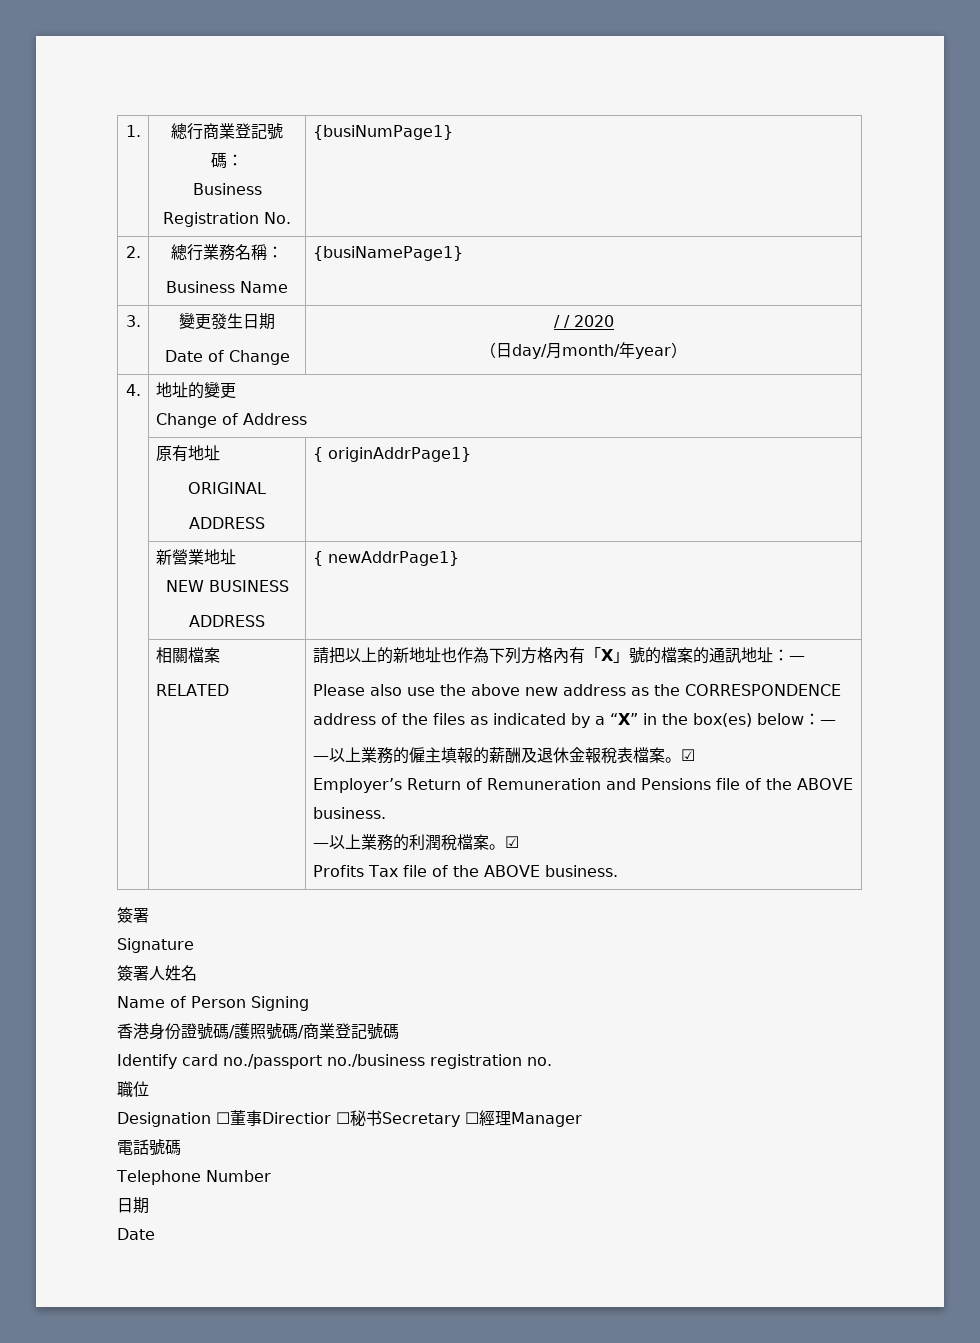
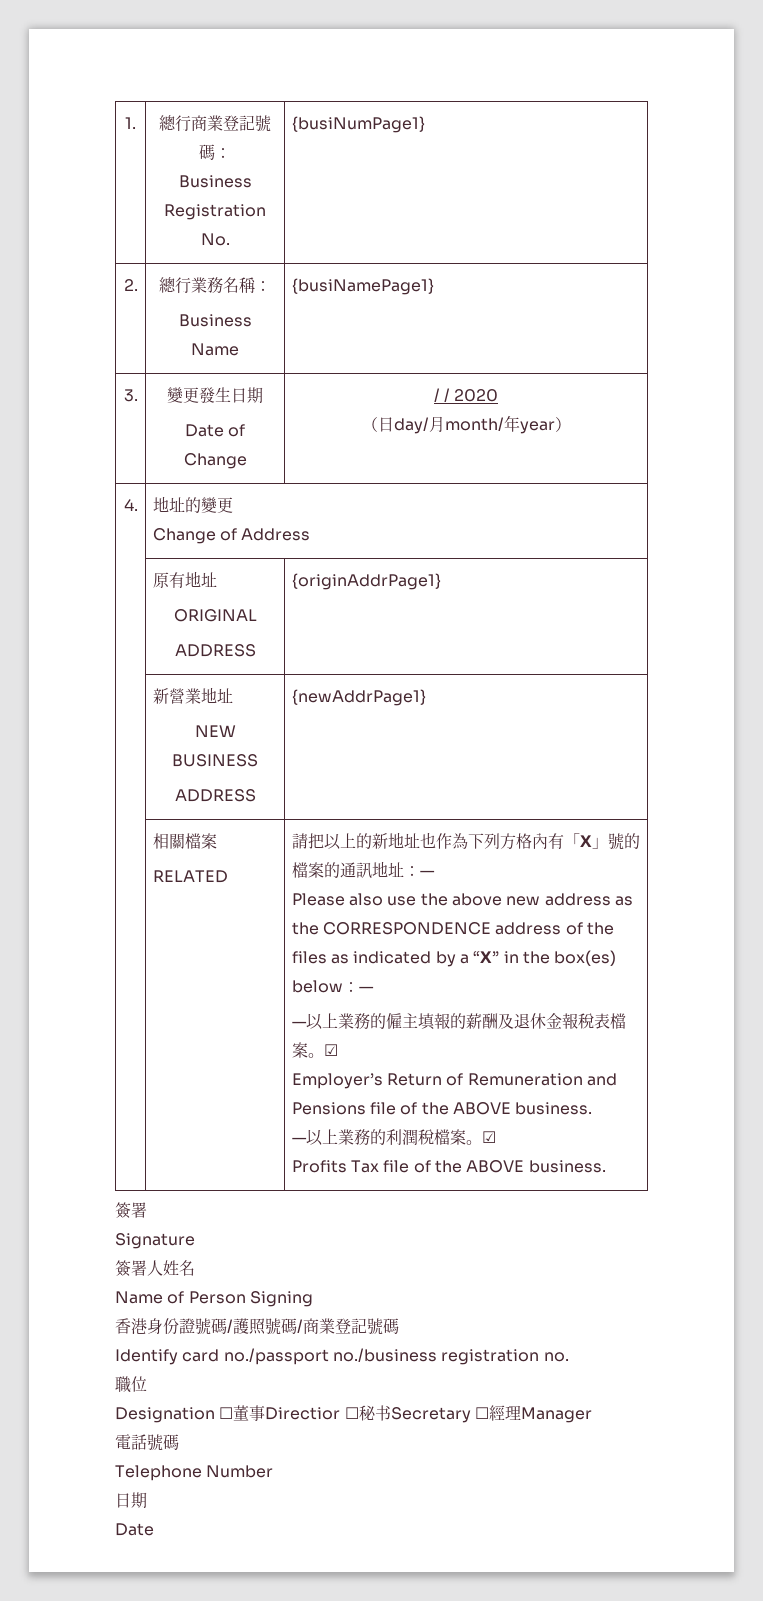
[312,447,471,462] { originAddrPage1} -> [291,573,441,590] {originAddrPage1}
[312,551,459,566] { newAddrPage1} -> [291,689,426,706] {newAddrPage1}

